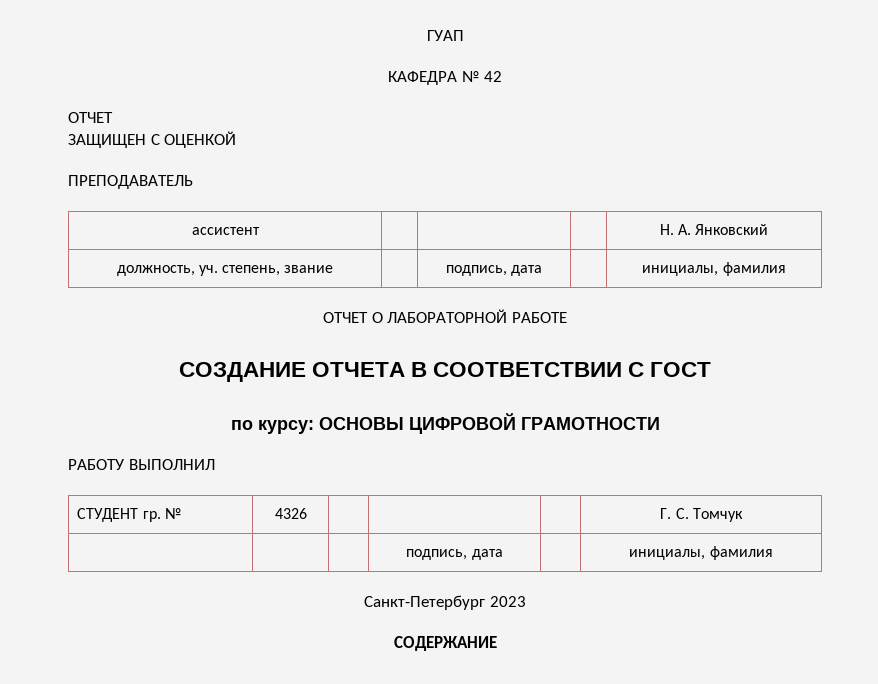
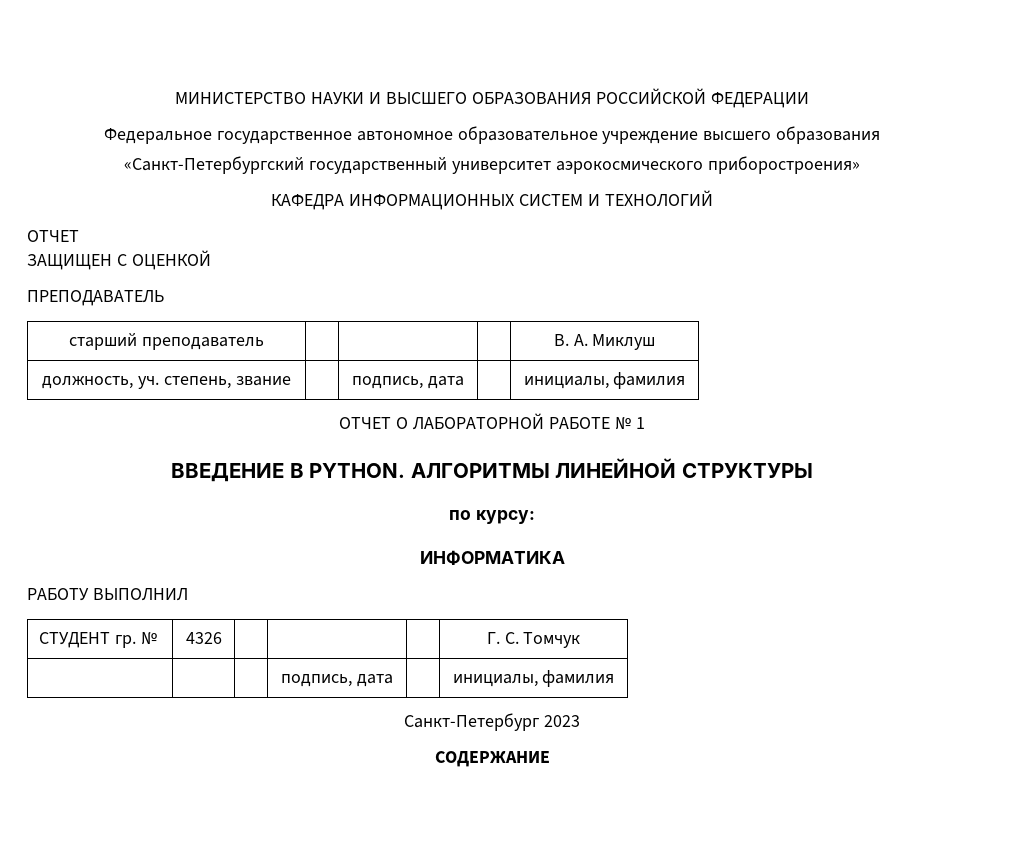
[426,30,464,41] [388,71,502,85] ГУАП // КАФЕДРА № 42 -> [175,88,809,108] [103,126,881,144] [124,156,860,174] [271,190,713,210] МИНИСТЕРСТВО НАУКИ И ВЫСШЕГО ОБРАЗОВАНИЯ РОССИЙСКОЙ ФЕДЕРАЦИИ // Федеральное государственное автономное образовательное учреждение высшего образования // «Санкт-Петербургский государственный университет аэрокосмического приборостроения» // КАФЕДРА ИНФОРМАЦИОННЫХ СИСТЕМ И ТЕХНОЛОГИЙ
[191,227,260,235] [659,224,769,235] ассистент | | | | Н. А. Янковский -> [69,333,264,350] [553,334,656,350] старший преподаватель | | | | В. А. Миклуш
[178,362,712,382] // СОЗДАНИЕ ОТЧЕТА В СООТВЕТСТВИИ С ГОСТ -> [614,417,645,430] [171,458,813,482] № 1 // ВВЕДЕНИЕ В PYTHON. АЛГОРИТМЫ ЛИНЕЙНОЙ СТРУКТУРЫ
[318,413,660,434] ОСНОВЫ ЦИФРОВОЙ ГРАМОТНОСТИ -> [419,550,565,565] // ИНФОРМАТИКА

